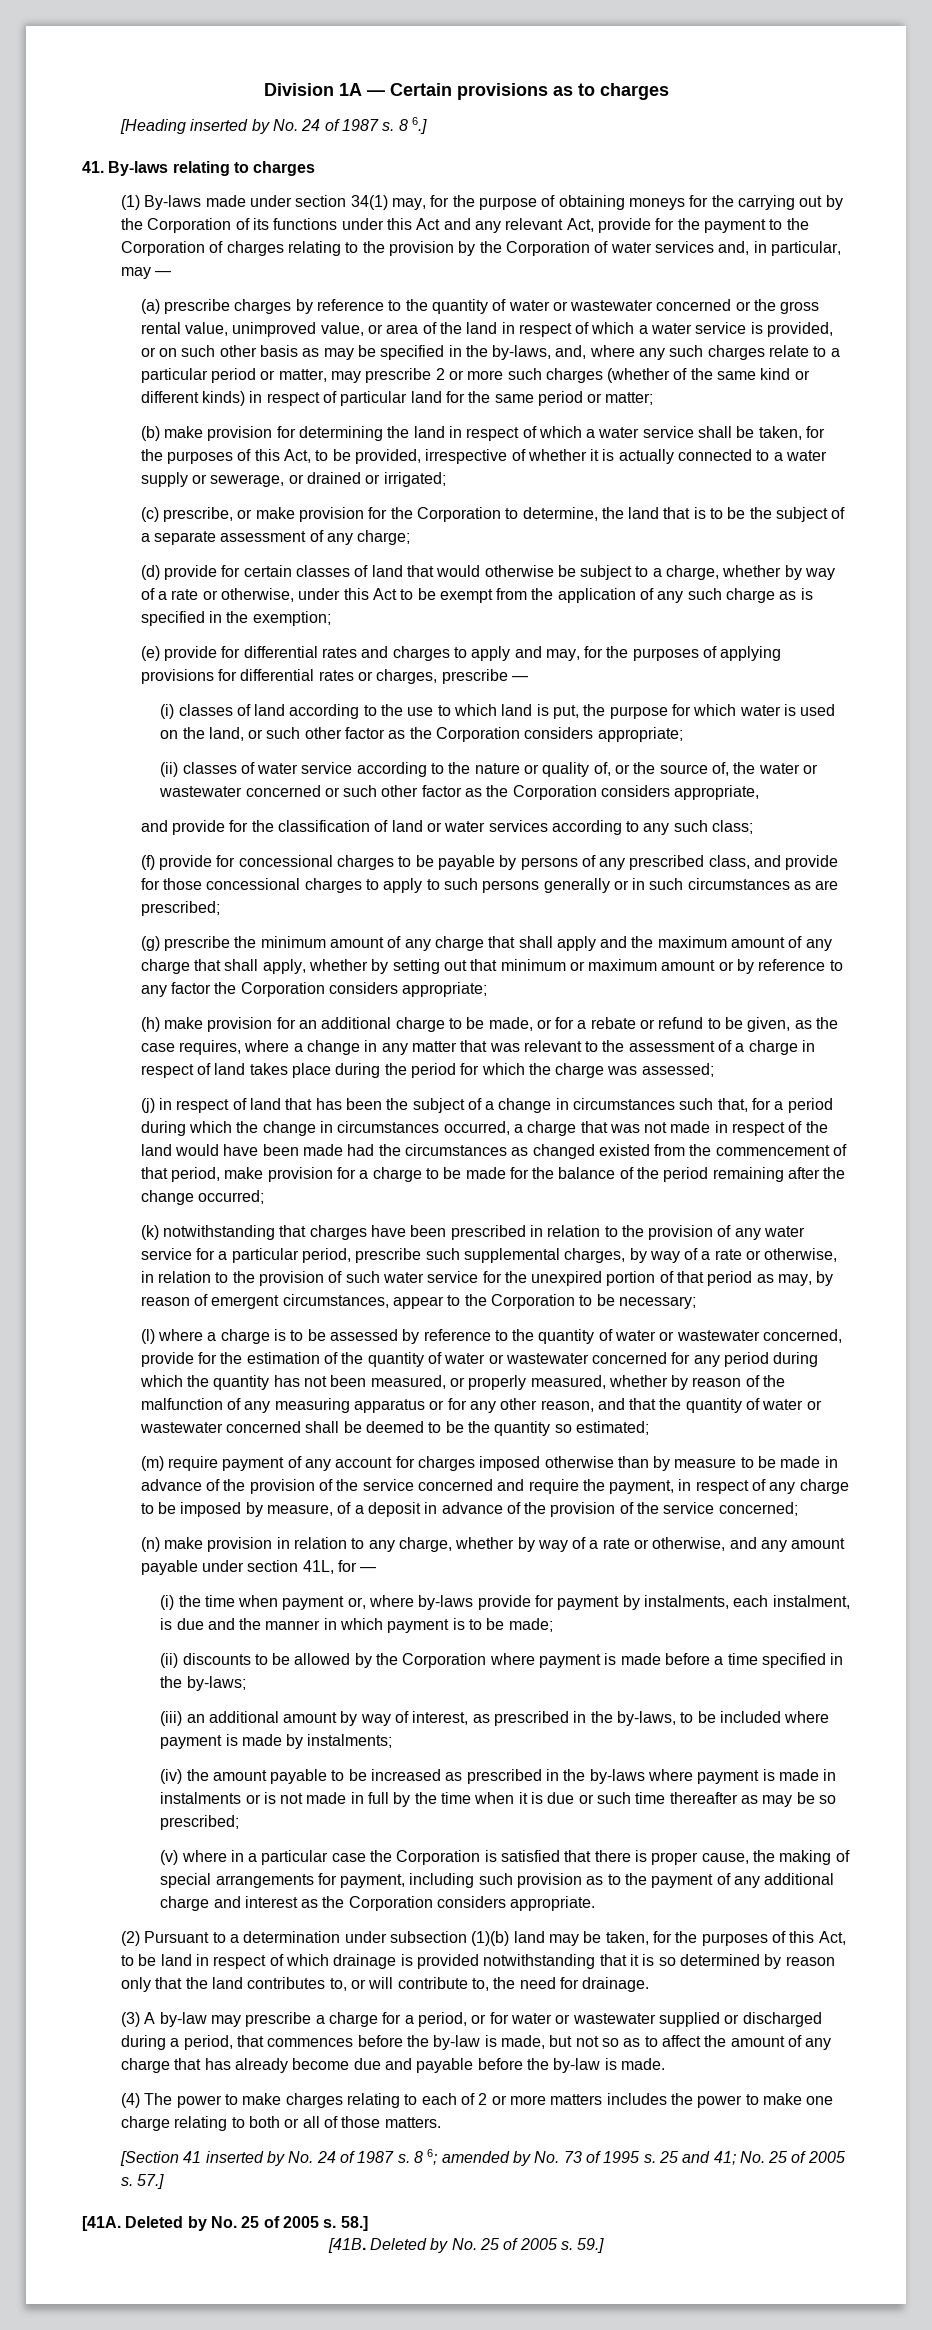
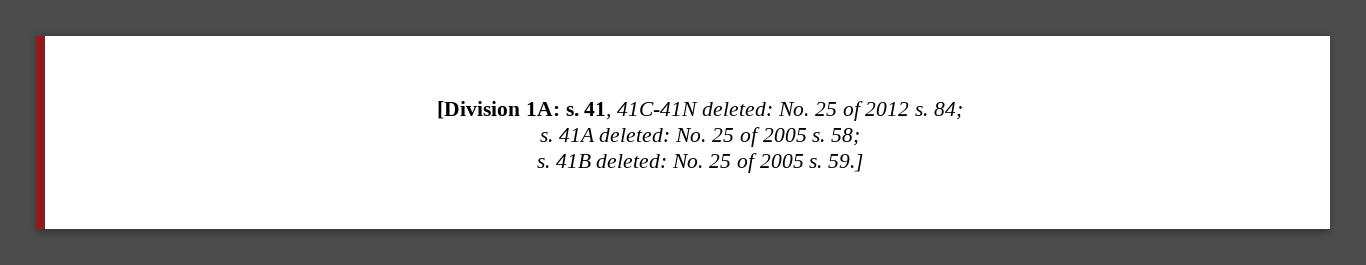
[263,83,669,100] [120,117,427,134] [82,161,316,176] [121,195,843,210] [121,218,809,233] [121,241,841,256] [121,267,172,279] [140,299,820,314] [140,322,834,337] [140,345,840,360] [140,368,810,383] [140,391,654,406] [140,426,826,441] [140,449,828,464] [140,472,446,487] [140,507,846,522] [140,530,411,545] [140,565,836,580] [140,588,813,603] [140,611,331,626] [140,646,782,661] [140,669,528,684] [160,704,836,719] [160,727,683,742] [160,762,818,777] [159,785,760,800] [140,820,754,835] [140,855,839,870] [140,878,839,893] [140,901,220,916] [140,936,832,951] [140,959,843,974] [140,982,488,997] [140,1017,839,1032] [140,1040,816,1055] [140,1063,714,1078] [140,1098,833,1113] [140,1121,828,1136] [140,1144,848,1159] [140,1167,846,1182] [140,1190,264,1205] [140,1225,806,1240] [140,1248,838,1263] [140,1271,834,1286] [140,1294,696,1309] [140,1329,843,1344] [140,1352,819,1367] [139,1375,786,1390] [140,1398,822,1413] [139,1421,649,1436] [140,1456,838,1471] [140,1479,849,1494] [140,1502,798,1517] [140,1537,846,1552] [140,1560,377,1575] [160,1595,850,1610] [160,1618,553,1633] [160,1653,844,1668] [160,1676,246,1691] [160,1711,830,1726] [160,1734,393,1749] [160,1769,837,1784] [160,1792,836,1807] [160,1815,240,1830] [160,1850,850,1865] [160,1873,835,1888] [160,1896,596,1911] [121,1931,846,1946] [121,1954,835,1969] [121,1977,650,1992] [121,2012,822,2027] [121,2035,832,2050] [121,2058,665,2073] [121,2093,834,2108] [121,2116,441,2131] [120,2149,845,2166] [121,2174,165,2189] [82,2216,368,2231] [327,2238,449,2253] Division 1A — Certain provisions as to charges // [Heading inserted by No. 24 of 1987 s. 8 6.] // 41. By-laws relating to charges // (1) By-laws made under section 34(1) may, for the purpose of obtaining moneys for the carrying out by the Corporation of its functions under this Act and any relevant Act, provide for the payment to the Corporation of charges relating to the provision by the Corporation of water services and, in particular, may — // (a) prescribe charges by reference to the quantity of water or wastewater concerned or the gross rental value, unimproved value, or area of the land in respect of which a water service is provided, or on such other basis as may be specified in the by-laws, and, where any such charges relate to a particular period or matter, may prescribe 2 or more such charges (whether of the same kind or different kinds) in respect of particular land for the same period or matter; // (b) make provision for determining the land in respect of which a water service shall be taken, for the purposes of this Act, to be provided, irrespective of whether it is actually connected to a water supply or sewerage, or drained or irrigated; // (c) prescribe, or make provision for the Corporation to determine, the land that is to be the subject of a separate assessment of any charge; // (d) provide for certain classes of land that would otherwise be subject to a charge, whether by way of a rate or otherwise, under this Act to be exempt from the application of any such charge as is specified in the exemption; // (e) provide for differential rates and charges to apply and may, for the purposes of applying provisions for differential rates or charges, prescribe — // (i) classes of land according to the use to which land is put, the purpose for which water is used on the land, or such other factor as the Corporation considers appropriate; // (ii) classes of water service according to the nature or quality of, or the source of, the water or wastewater concerned or such other factor as the Corporation considers appropriate, // and provide for the classification of land or water services according to any such class; // (f) provide for concessional charges to be payable by persons of any prescribed class, and provide for those concessional charges to apply to such persons generally or in such circumstances as are prescribed; // (g) prescribe the minimum amount of any charge that shall apply and the maximum amount of any charge that shall apply, whether by setting out that minimum or maximum amount or by reference to any factor the Corporation considers appropriate; // (h) make provision for an additional charge to be made, or for a rebate or refund to be given, as the case requires, where a change in any matter that was relevant to the assessment of a charge in respect of land takes place during the period for which the charge was assessed; // (j) in respect of land that has been the subject of a change in circumstances such that, for a period during which the change in circumstances occurred, a charge that was not made in respect of the land would have been made had the circumstances as changed existed from the commencement of that period, make provision for a charge to be made for the balance of the period remaining after the change occurred; // (k) notwithstanding that charges have been prescribed in relation to the provision of any water service for a particular period, prescribe such supplemental charges, by way of a rate or otherwise, in relation to the provision of such water service for the unexpired portion of that period as may, by reason of emergent circumstances, appear to the Corporation to be necessary; // (l) where a charge is to be assessed by reference to the quantity of water or wastewater concerned, provide for the estimation of the quantity of water or wastewater concerned for any period during which the quantity has not been measured, or properly measured, whether by reason of the malfunction of any measuring apparatus or for any other reason, and that the quantity of water or wastewater concerned shall be deemed to be the quantity so estimated; // (m) require payment of any account for charges imposed otherwise than by measure to be made in advance of the provision of the service concerned and require the payment, in respect of any charge to be imposed by measure, of a deposit in advance of the provision of the service concerned; // (n) make provision in relation to any charge, whether by way of a rate or otherwise, and any amount payable under section 41L, for — // (i) the time when payment or, where by-laws provide for payment by instalments, each instalment, is due and the manner in which payment is to be made; // (ii) discounts to be allowed by the Corporation where payment is made before a time specified in the by-laws; // (iii) an additional amount by way of interest, as prescribed in the by-laws, to be included where payment is made by instalments; // (iv) the amount payable to be increased as prescribed in the by-laws where payment is made in instalments or is not made in full by the time when it is due or such time thereafter as may be so prescribed; // (v) where in a particular case the Corporation is satisfied that there is proper cause, the making of special arrangements for payment, including such provision as to the payment of any additional charge and interest as the Corporation considers appropriate. // (2) Pursuant to a determination under subsection (1)(b) land may be taken, for the purposes of this Act, to be land in respect of which drainage is provided notwithstanding that it is so determined by reason only that the land contributes to, or will contribute to, the need for drainage. // (3) A by-law may prescribe a charge for a period, or for water or wastewater supplied or discharged during a period, that commences before the by-law is made, but not so as to affect the amount of any charge that has already become due and payable before the by-law is made. // (4) The power to make charges relating to each of 2 or more matters includes the power to make one charge relating to both or all of those matters. // [Section 41 inserted by No. 24 of 1987 s. 8 6; amended by No. 73 of 1995 s. 25 and 41; No. 25 of 2005 s. 57.] // [41A. Deleted by No. 25 of 2005 s. 58.] // [41B. Deleted by -> [437,101,963,121] [539,127,861,147] [536,154,668,168] [Division 1A: s. 41, 41C-41N deleted: No. 25 of 2012 s. 84; // s. 41A deleted: No. 25 of 2005 s. 58; // s. 41B deleted:

